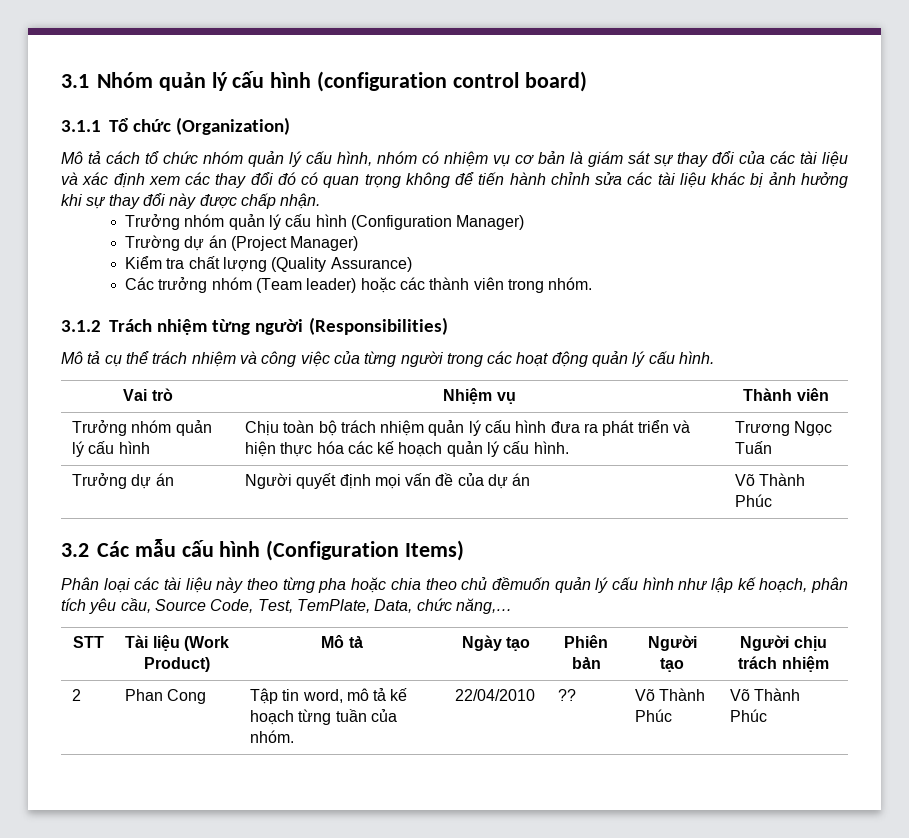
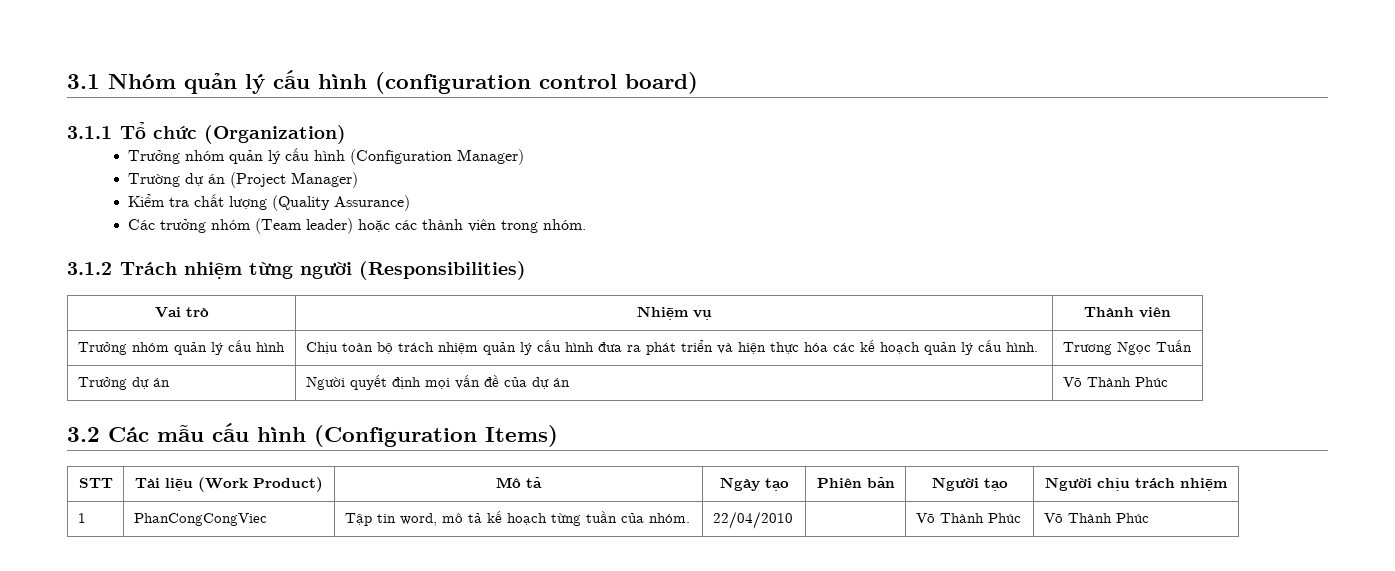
[61,151,848,167] [61,172,848,188] [61,193,321,209] // Mô tả cách tổ chức nhóm quản lý cấu hình, nhóm có nhiệm vụ cơ bản là giám sát sự thay đổi của các tài liệu và xác định xem các thay đổi đó có quan trọng không để tiến hành chỉnh sửa các tài liệu khác bị ảnh hưởng khi sự thay đổi này được chấp nhận. -> (346, 134) none
[61,351,715,367] // Mô tả cụ thể trách nhiệm và công việc của từng người trong các hoạt động quản lý cấu hình. -> (526, 270) none
[61,577,848,593] [61,598,512,614] // Phân loại các tài liệu này theo từng pha hoặc chia theo chủ đềmuốn quản lý cấu hình như lập kế hoạch, phân tích yêu cầu, Source Code, Test, TemPlate, Data, chức năng,… -> (558, 436) none
[71,689,81,701] [124,689,207,704] 2 | Phan Cong -> [77,513,86,523] [133,513,267,526] 1 | PhanCongCongViec
[557,689,576,701] ?? -> (793, 520) none

